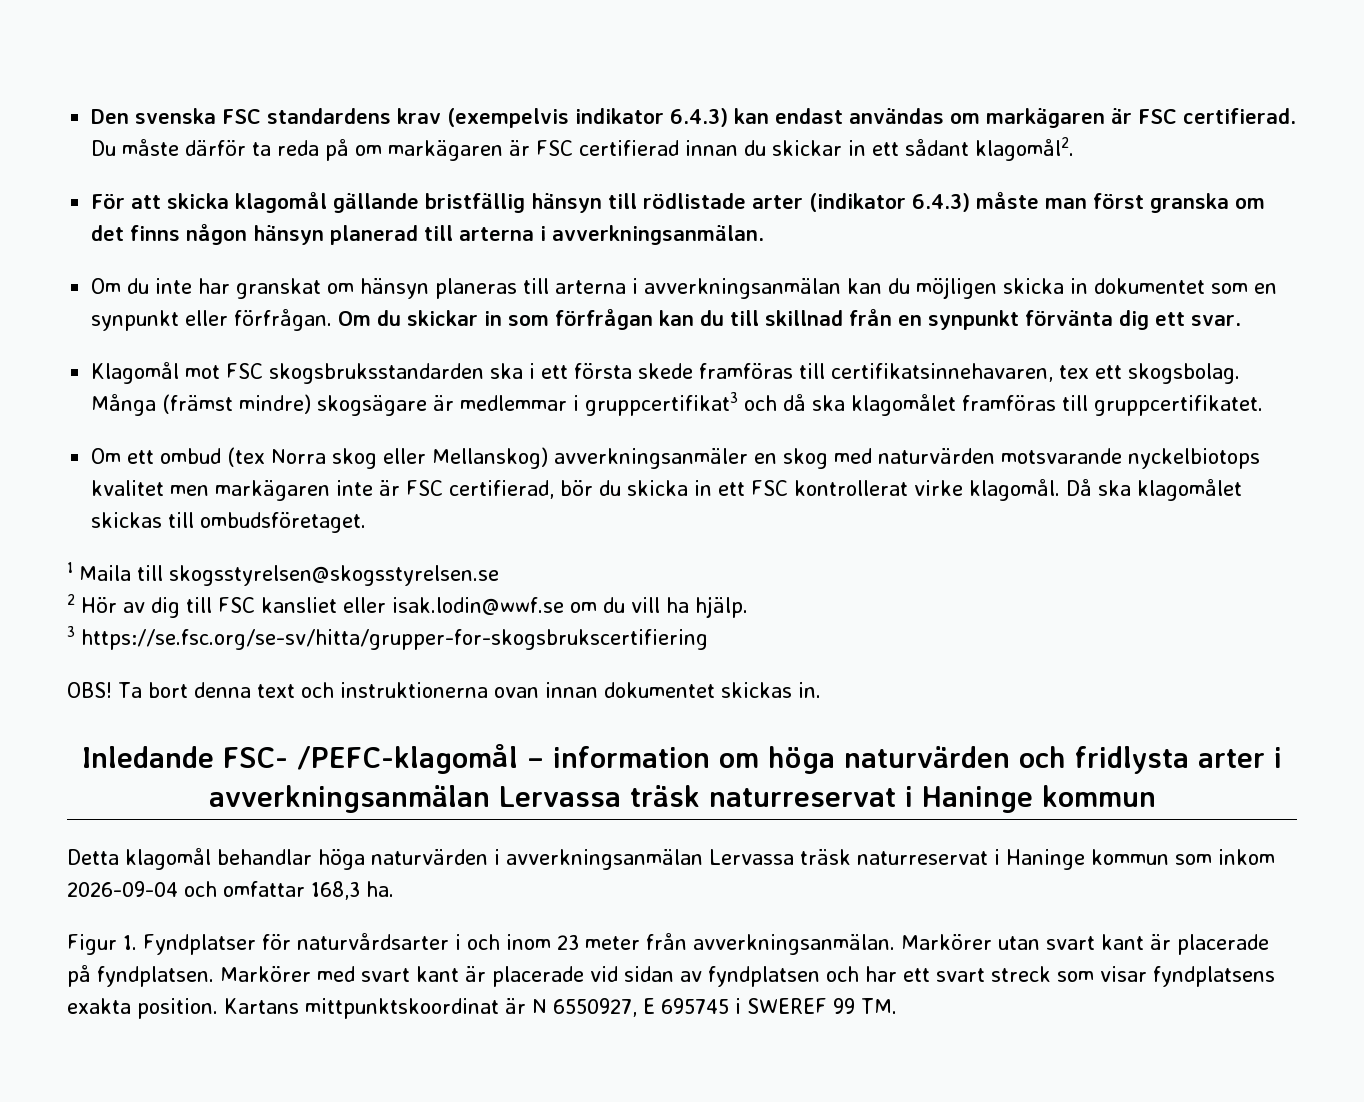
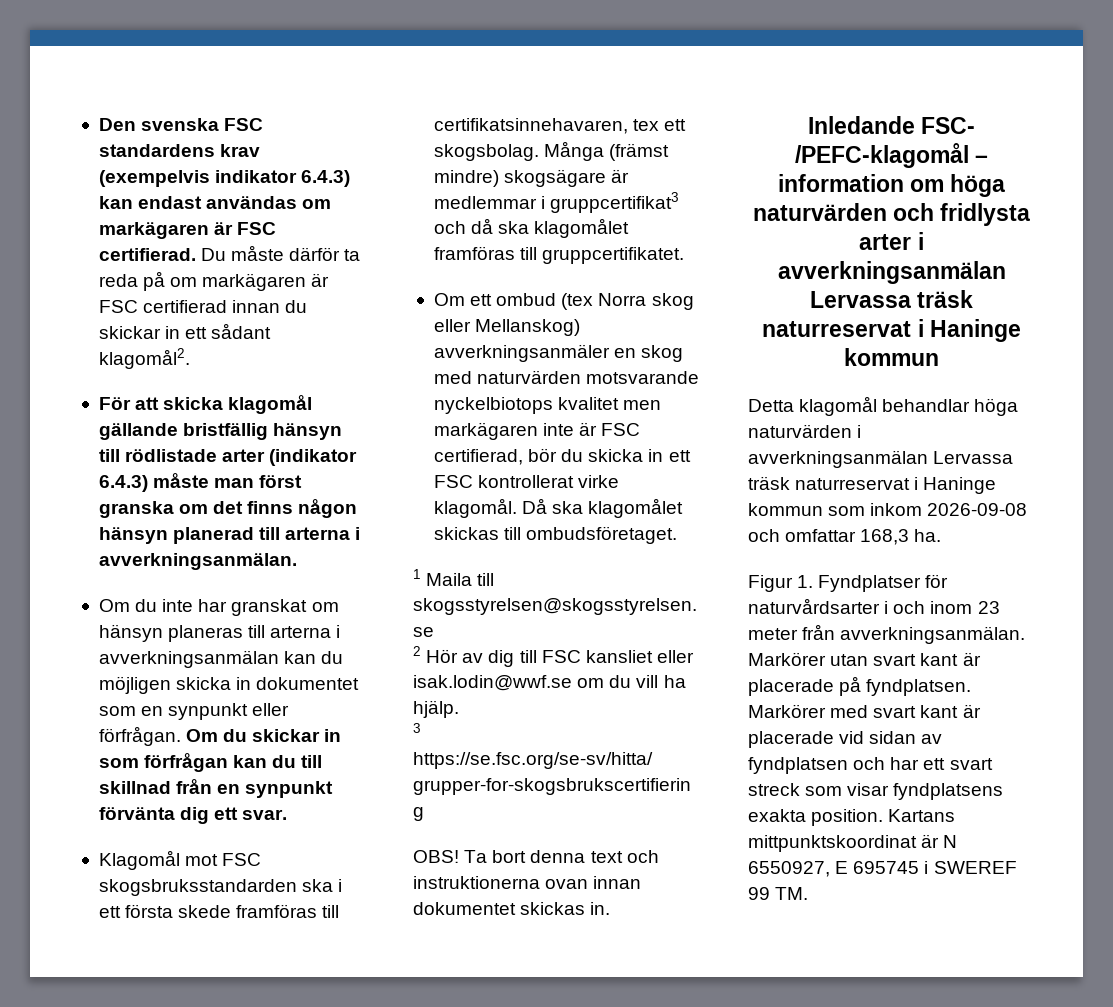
[67,881,178,897] 2026-09-04 -> [927,503,1028,516] 2026-09-08

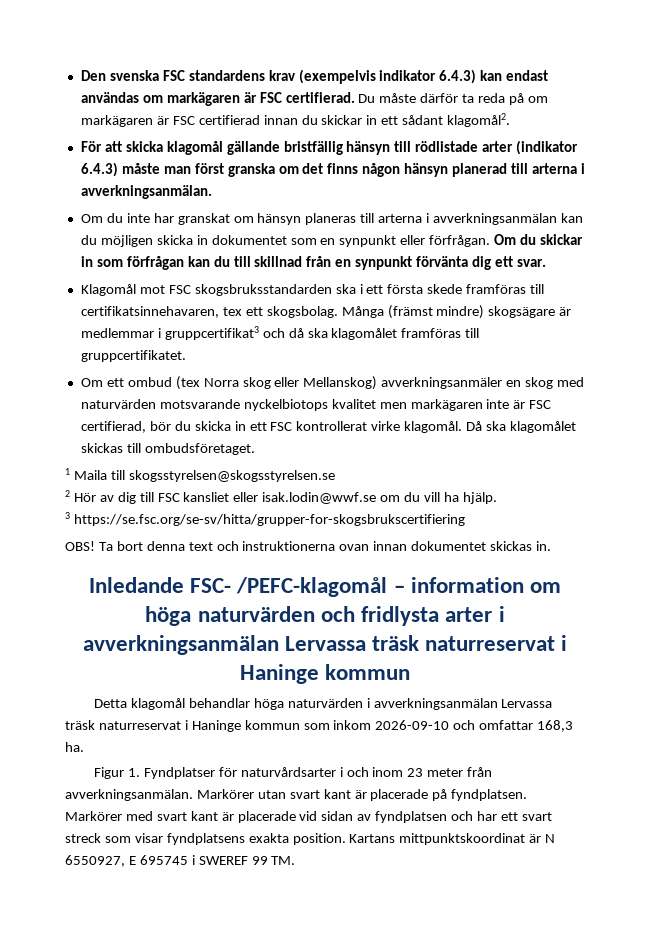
[927,503,1028,516] 2026-09-08 -> [375,720,450,730] 2026-09-10

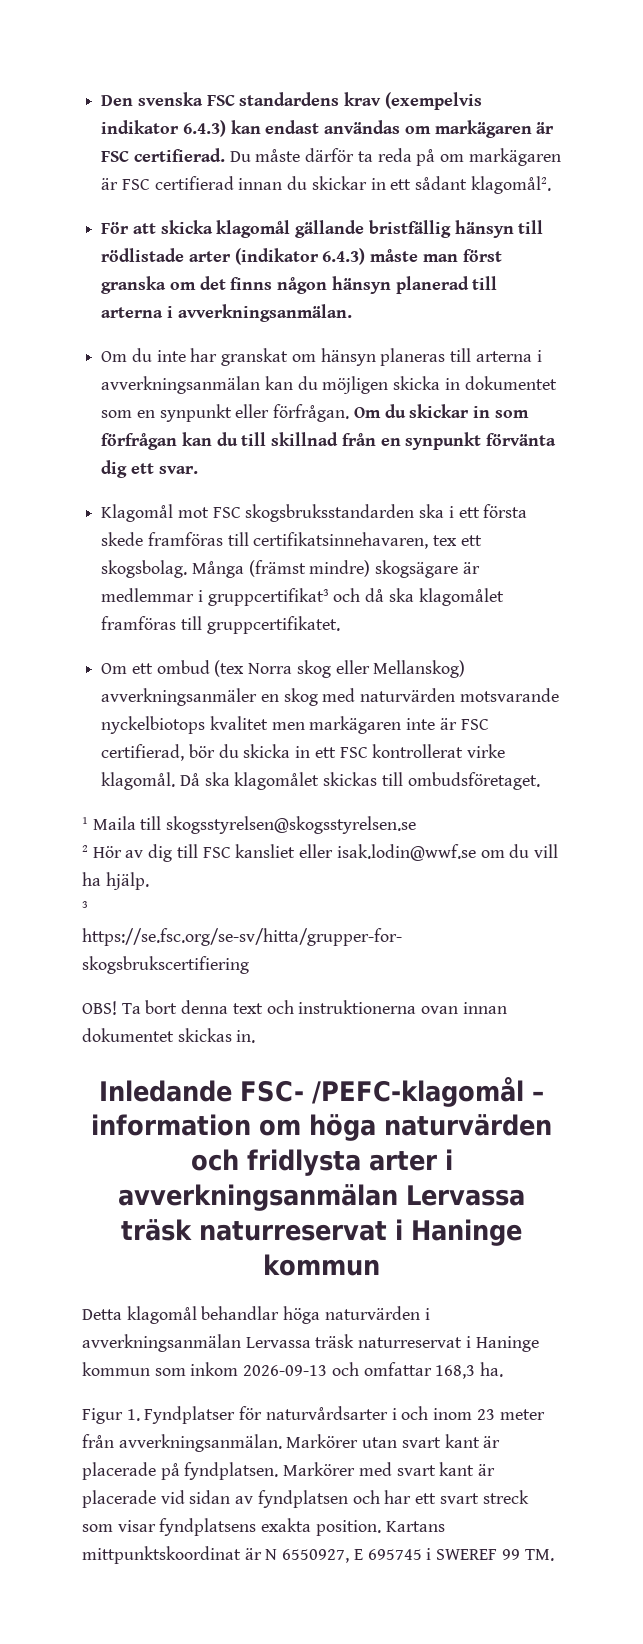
[375,720,450,730] 2026-09-10 -> [243,1365,328,1376] 2026-09-13

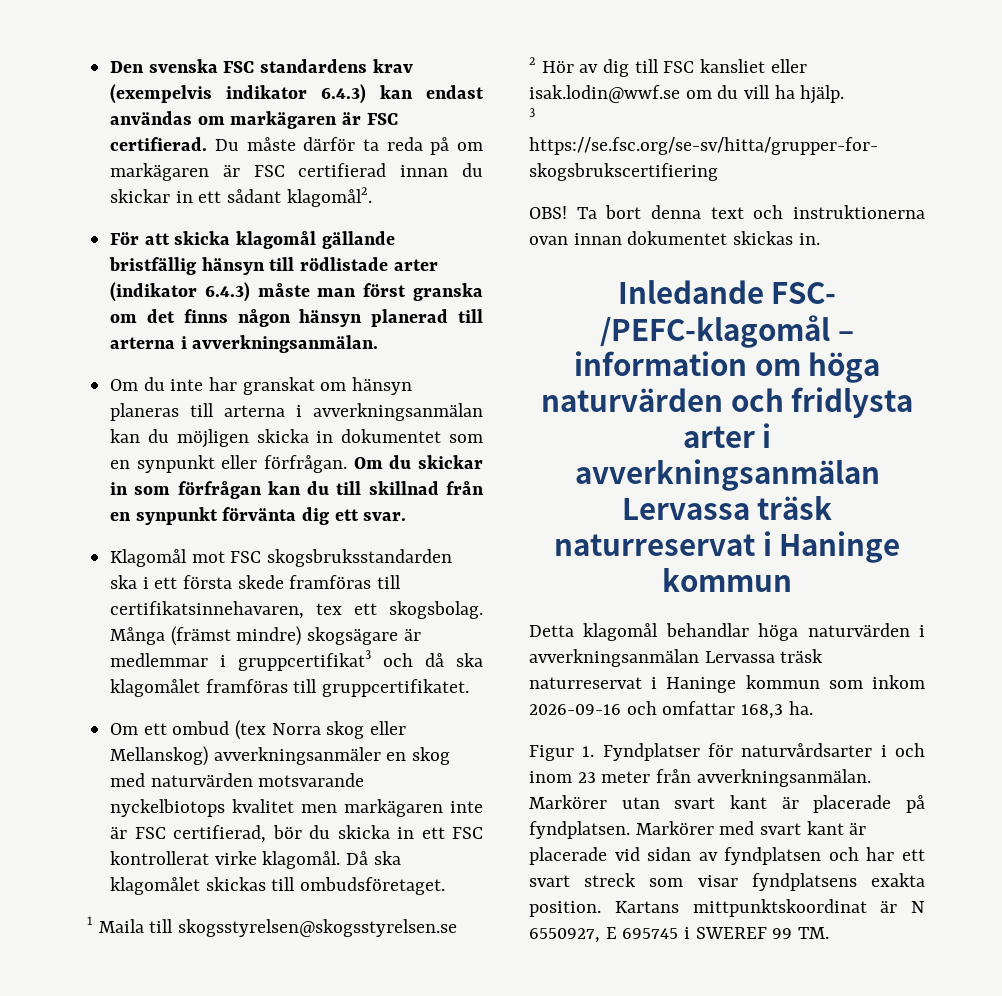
[243,1365,328,1376] 2026-09-13 -> [529,704,621,715] 2026-09-16

